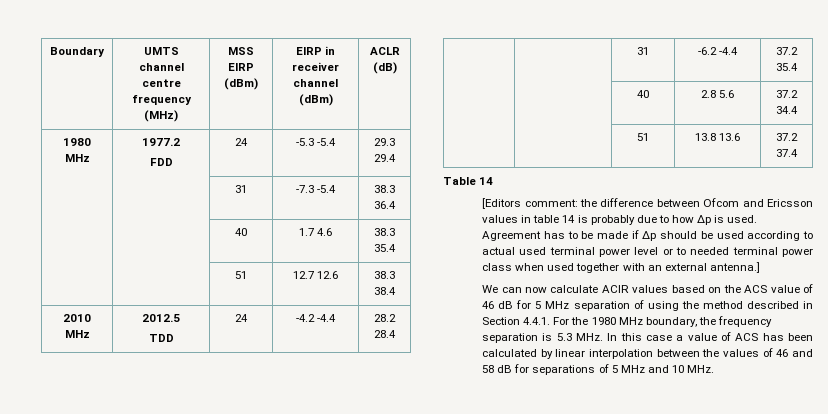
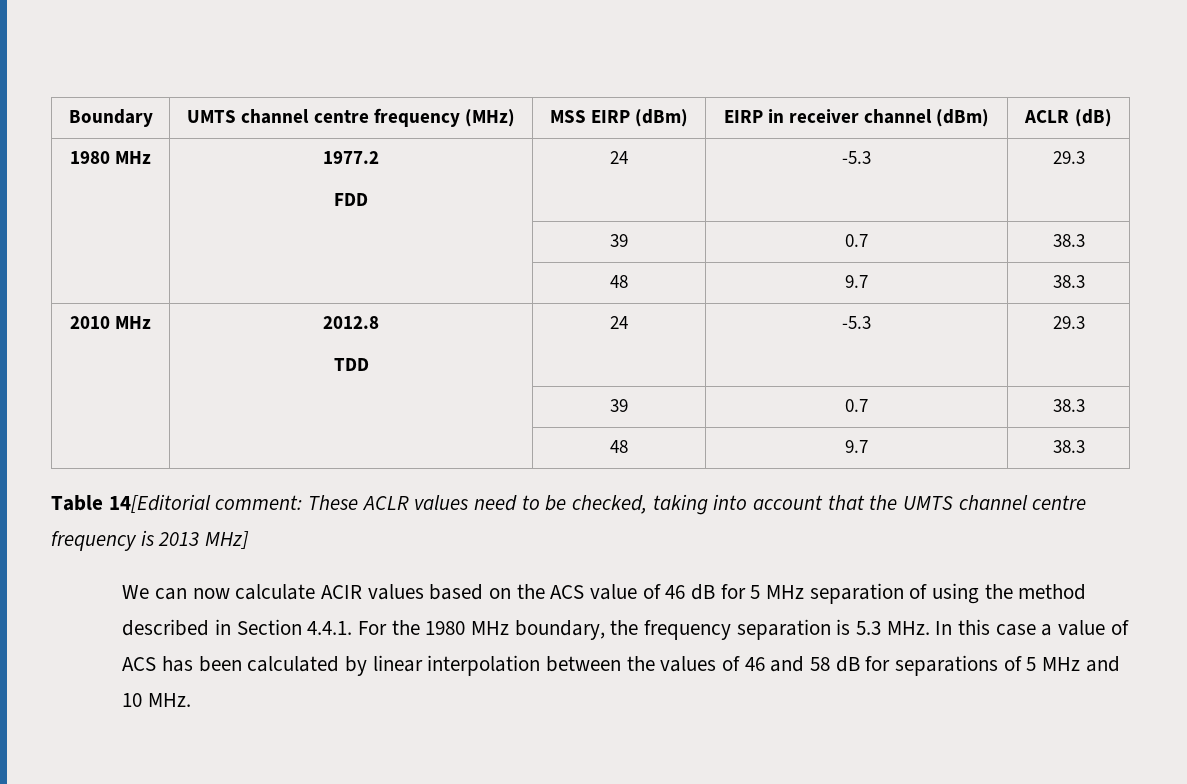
[317,138,337,146] [374,138,395,146] [374,154,396,162] [235,185,247,193] [295,185,337,193] [374,185,395,193] [374,201,396,209] [235,228,247,236] [298,228,333,236] [374,228,395,236] [374,244,396,252] [235,271,247,279] [292,271,339,279] [374,271,395,279] [374,287,396,295] -5.4 | 29.3 29.4 // | | 31 | -7.3 -5.4 | 38.3 36.4 // | | 40 | 1.7 4.6 | 38.3 35.4 // | | 51 | 12.7 12.6 | 38.3 38.4 -> [1052,151,1085,164] [610,234,628,247] [845,234,868,247] [1052,234,1085,247] [610,275,628,288] [845,275,868,288] [1052,275,1085,288] | 29.3 // | | 39 | 0.7 | 38.3 // | | 48 | 9.7 | 38.3
[142,314,180,322] 2012.5 -> [323,316,379,329] 2012.8
[295,314,337,322] [374,314,396,322] [374,330,396,338] [637,47,649,55] [697,47,739,55] [776,47,798,55] [776,63,798,71] [637,90,649,98] [700,90,735,98] [776,90,798,98] [776,106,798,114] [637,133,649,141] [694,133,741,141] [776,133,798,141] [776,149,798,157] [443,177,494,185] [482,198,813,209] [482,215,758,225] [482,230,813,241] [482,247,813,257] [482,262,760,273] -4.2 -4.4 | 28.2 28.4 // | | 31 | -6.2 -4.4 | 37.2 35.4 // | | 40 | 2.8 5.6 | 37.2 34.4 // | | 51 | 13.8 13.6 | 37.2 37.4 // Table 14 // [Editors comment: the difference between Ofcom and Ericsson values in table 14 is probably due to how Δp is used. Agreement has to be made if Δp should be used according to actual used terminal power level or to needed terminal power class when used together with an external antenna.] -> [842,316,871,329] [1052,316,1085,329] [610,399,628,412] [845,399,868,412] [1052,399,1085,412] [610,440,628,453] [845,440,868,453] [1052,440,1085,453] [51,494,1087,515] [51,530,250,551] -5.3 | 29.3 // | | 39 | 0.7 | 38.3 // | | 48 | 9.7 | 38.3 // Table 14[Editorial comment: These ACLR values need to be checked, taking into account that the UMTS channel centre frequency is 2013 MHz]

